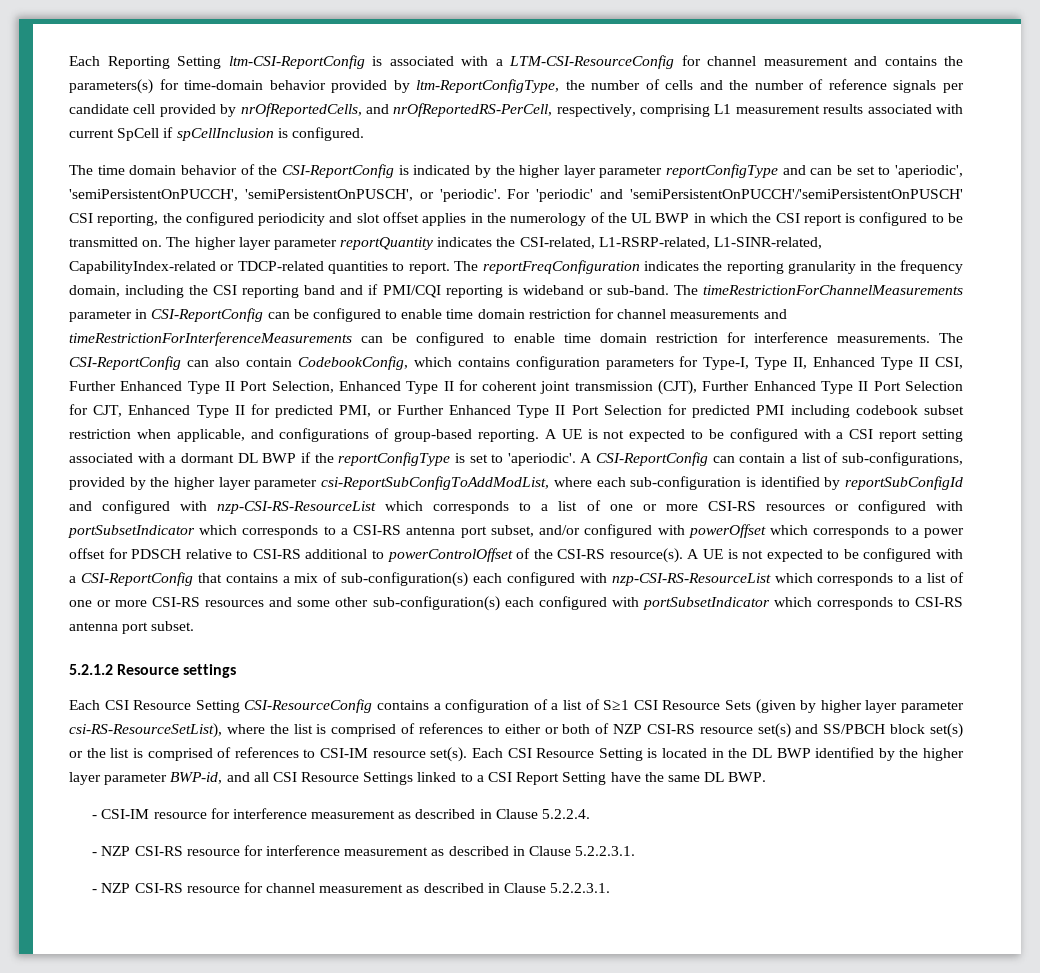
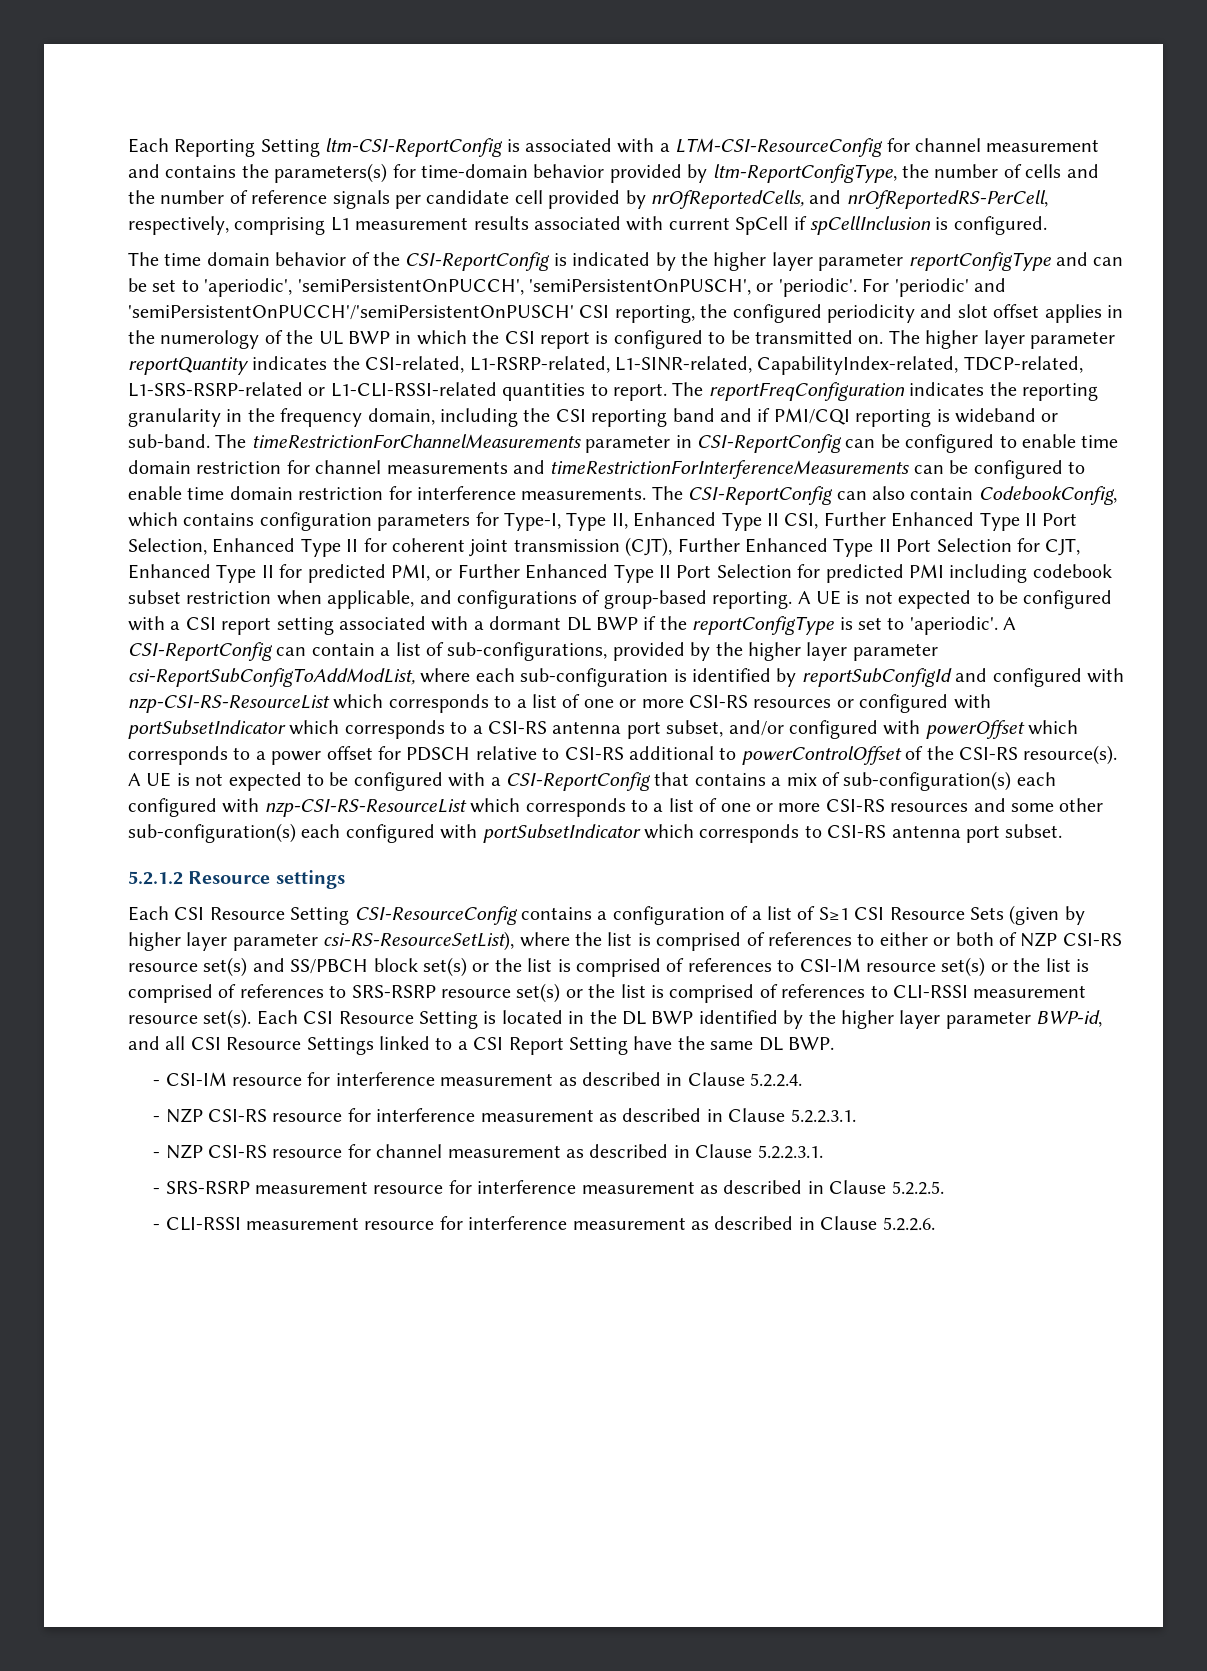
[69,261,324,274] CapabilityIndex-related or TDCP-related -> [757,356,1083,375] [128,382,497,397] CapabilityIndex-related, TDCP-related, L1-SRS-RSRP-related or L1-CLI-RSSI-related
(426, 754) none -> [941,957,1089,977] [128,983,1087,1003] [128,1015,198,1024] set(s) or the list is comprised of references to SRS-RSRP resource set(s) or the list is comprised of references to CLI-RSSI measurement resource
(611, 888) none -> [153,1180,944,1195] [153,1216,935,1231] // - SRS-RSRP measurement resource for interference measurement as described in Clause 5.2.2.5. // - CLI-RSSI measurement resource for interference measurement as described in Clause 5.2.2.6.

